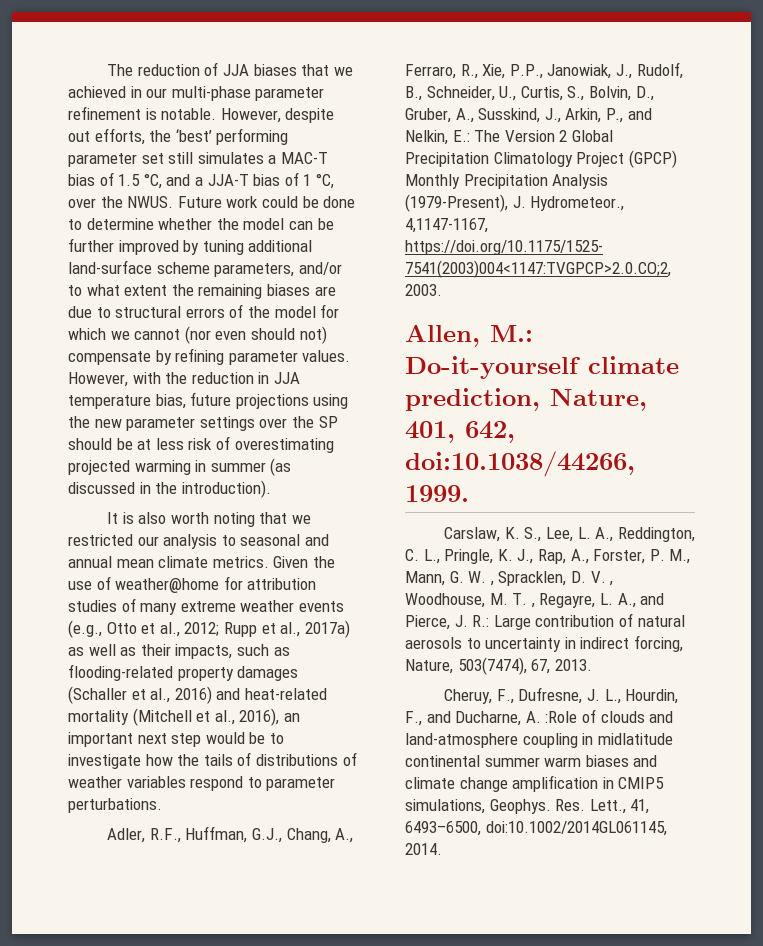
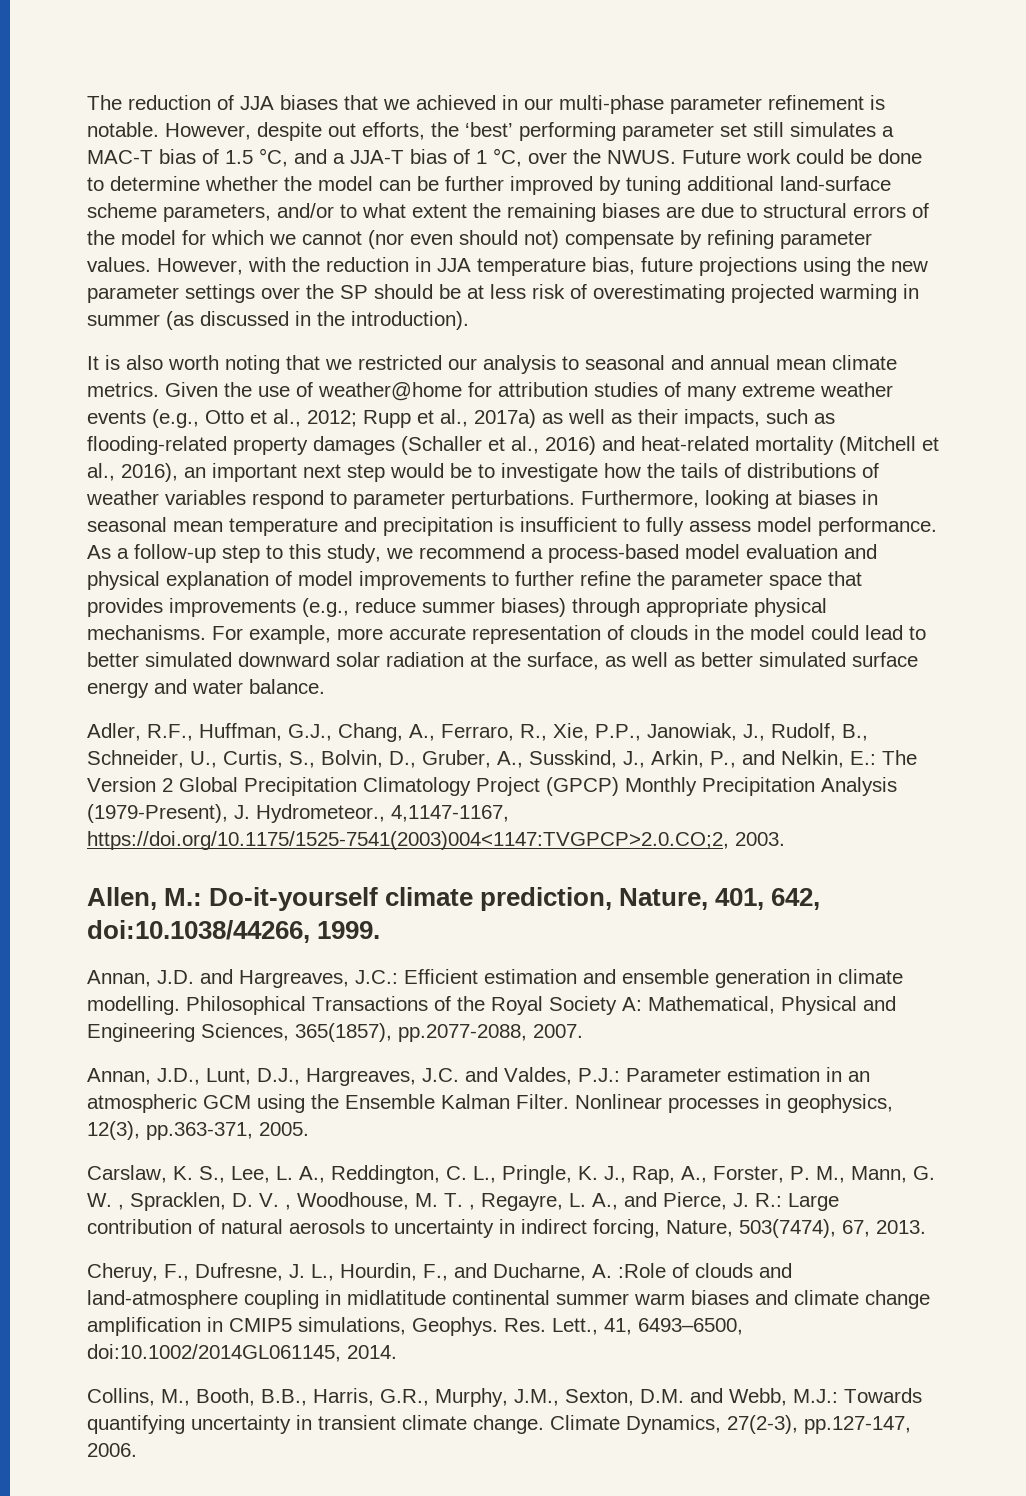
(162, 805) none -> [581,490,878,509] [87,517,937,536] [87,544,877,563] [87,571,862,590] [87,598,827,617] [87,625,926,644] [87,652,918,670] [87,679,325,698] Furthermore, looking at biases in seasonal mean temperature and precipitation is insufficient to fully assess model performance. As a follow-up step to this study, we recommend a process-based model evaluation and physical explanation of model improvements to further refine the parameter space that provides improvements (e.g., reduce summer biases) through appropriate physical mechanisms. For example, more accurate representation of clouds in the model could lead to better simulated downward solar radiation at the surface, as well as better simulated surface energy and water balance.
(469, 493) none -> [87,969,903,988] [87,996,896,1015] [87,1023,583,1042] [87,1067,870,1086] [87,1094,893,1113] [87,1121,309,1140] // Annan, J.D. and Hargreaves, J.C.: Efficient estimation and ensemble generation in climate modelling. Philosophical Transactions of the Royal Society A: Mathematical, Physical and Engineering Sciences, 365(1857), pp.2077-2088, 2007. // Annan, J.D., Lunt, D.J., Hargreaves, J.C. and Valdes, P.J.: Parameter estimation in an atmospheric GCM using the Ensemble Kalman Filter. Nonlinear processes in geophysics, 12(3), pp.363-371, 2005.
(442, 849) none -> [87,1388,922,1407] [87,1415,911,1434] [87,1443,137,1457] // Collins, M., Booth, B.B., Harris, G.R., Murphy, J.M., Sexton, D.M. and Webb, M.J.: Towards quantifying uncertainty in transient climate change. Climate Dynamics, 27(2-3), pp.127-147, 2006.

